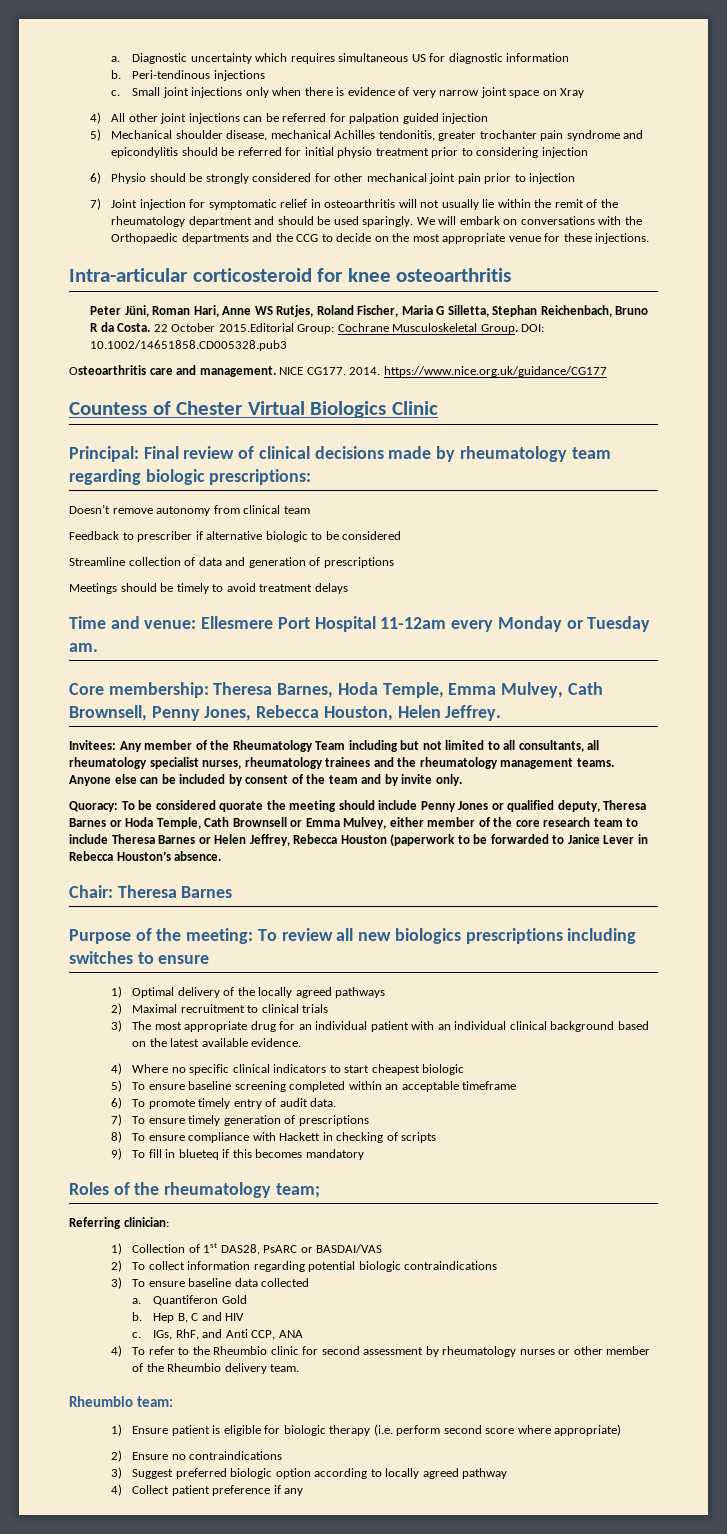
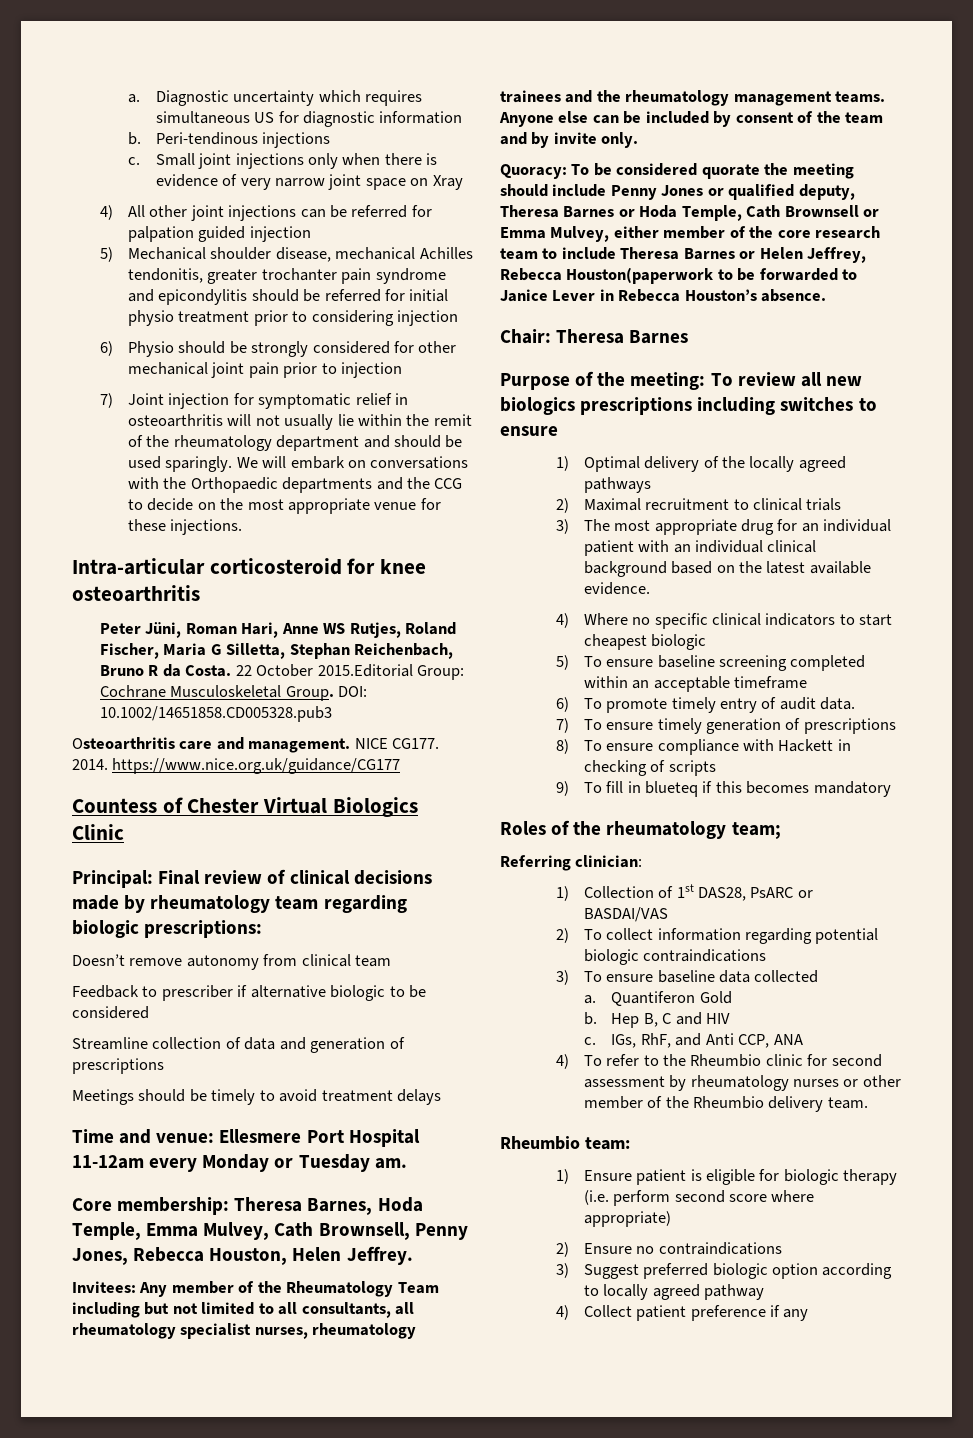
[340,834,456,846] Houston (paperwork -> [566,267,714,284] Houston(paperwork

